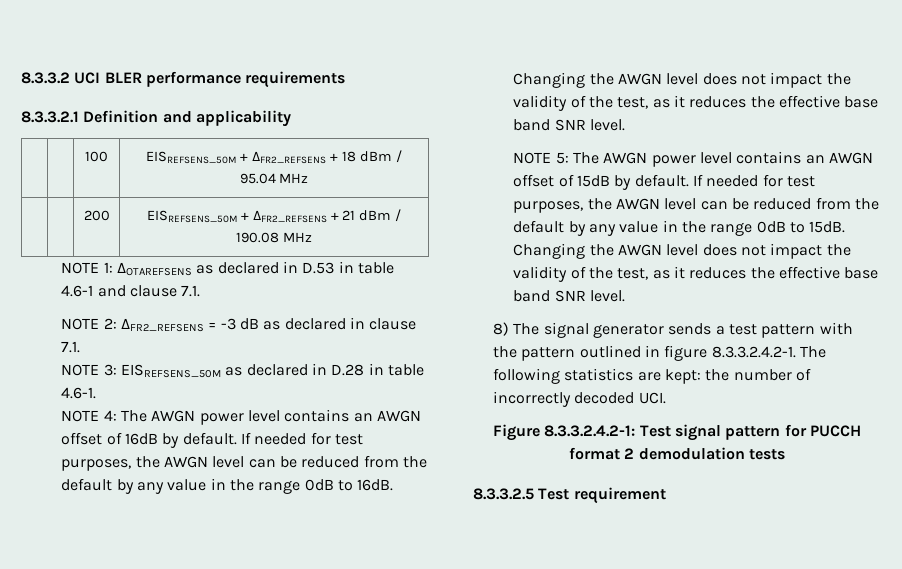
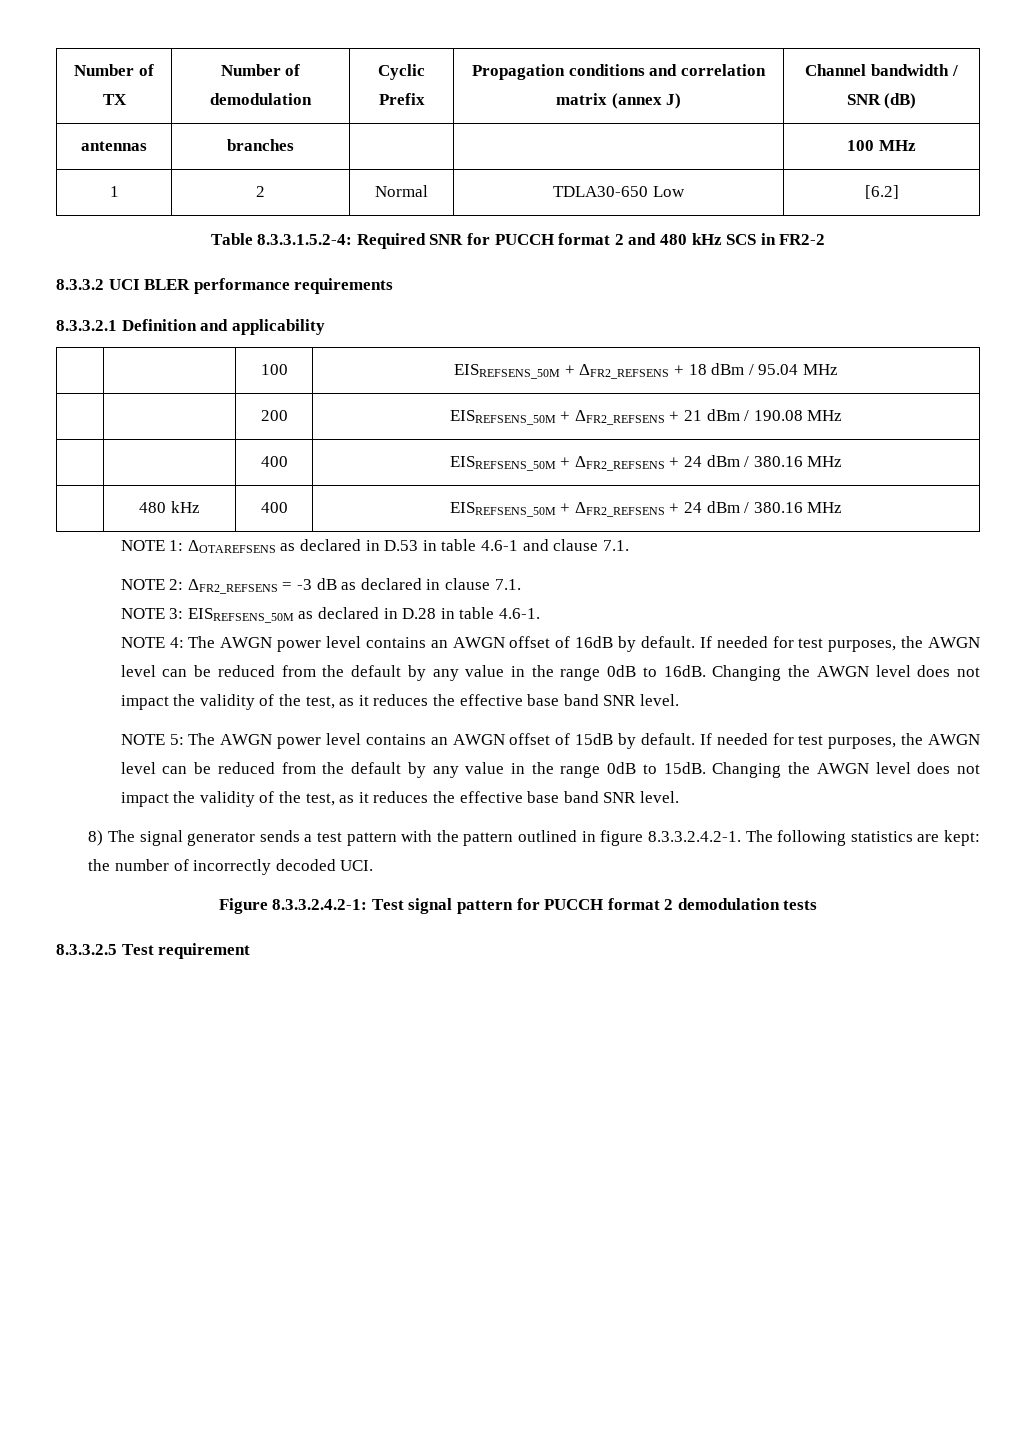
(21, 78) none -> [74,64,154,76] [102,94,127,105] [220,64,301,76] [210,93,312,105] [378,64,426,80] [378,93,425,105] [472,64,766,80] [555,93,682,109] [805,64,958,76] [846,93,917,109] [81,141,147,151] [227,139,294,151] [847,140,916,151] [109,186,119,197] [256,186,265,197] [375,185,429,197] [553,186,685,197] [864,185,899,199] [210,233,826,249] Number of TX | Number of demodulation | Cyclic Prefix | Propagation conditions and correlation matrix (annex J) | Channel bandwidth / SNR (dB) // antennas | branches | | | 100 MHz // 1 | 2 | Normal | TDLA30-650 Low | [6.2] // Table 8.3.3.1.5.2-4: Required SNR for PUCCH format 2 and 480 kHz SCS in FR2-2 //
(312, 237) none -> [260,456,288,467] [449,455,843,471] [139,501,200,513] [260,502,288,513] [449,501,843,517] // | | 400 | EISREFSENS_50M + ΔFR2_REFSENS + 24 dBm / 380.16 MHz // | 480 kHz | 400 | EISREFSENS_50M + ΔFR2_REFSENS + 24 dBm / 380.16 MHz

